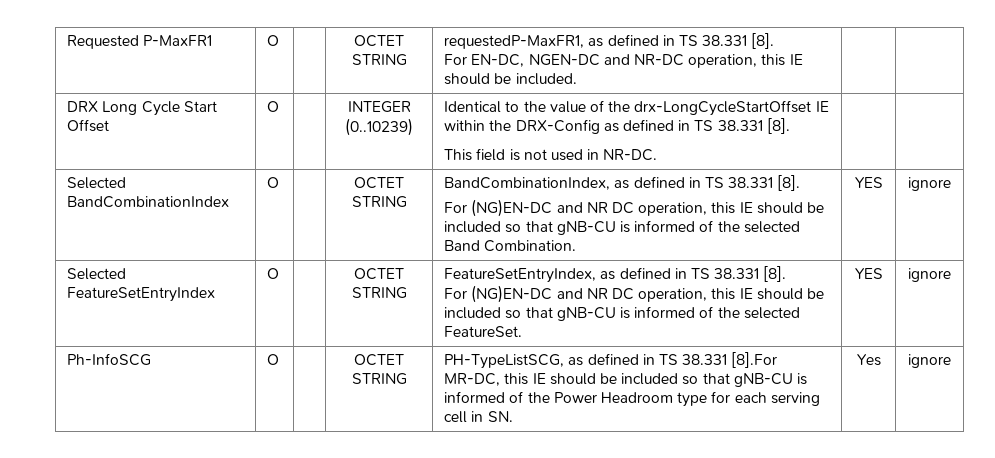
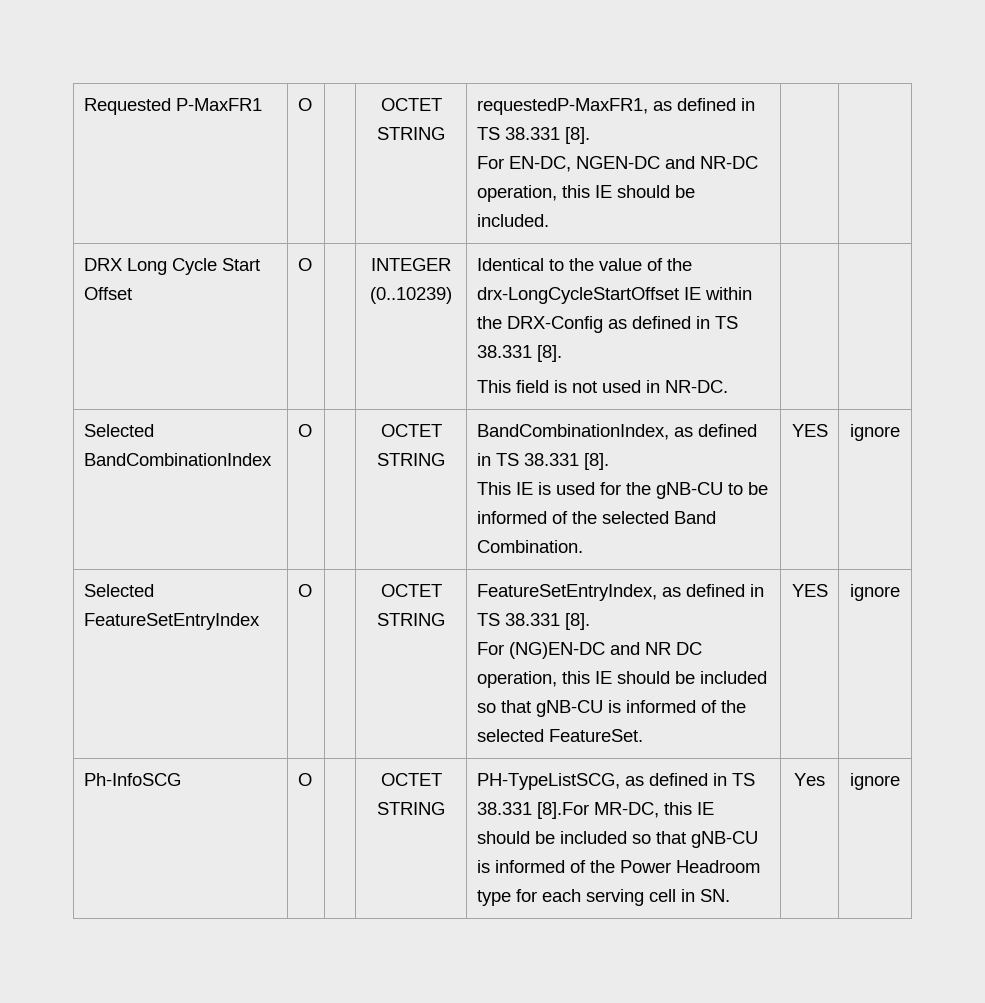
[444,199,824,217] [444,221,630,235] For (NG)EN-DC and NR DC operation, this IE should be included so that gNB-CU is -> [476,482,768,499] This IE is used for the gNB-CU to be

